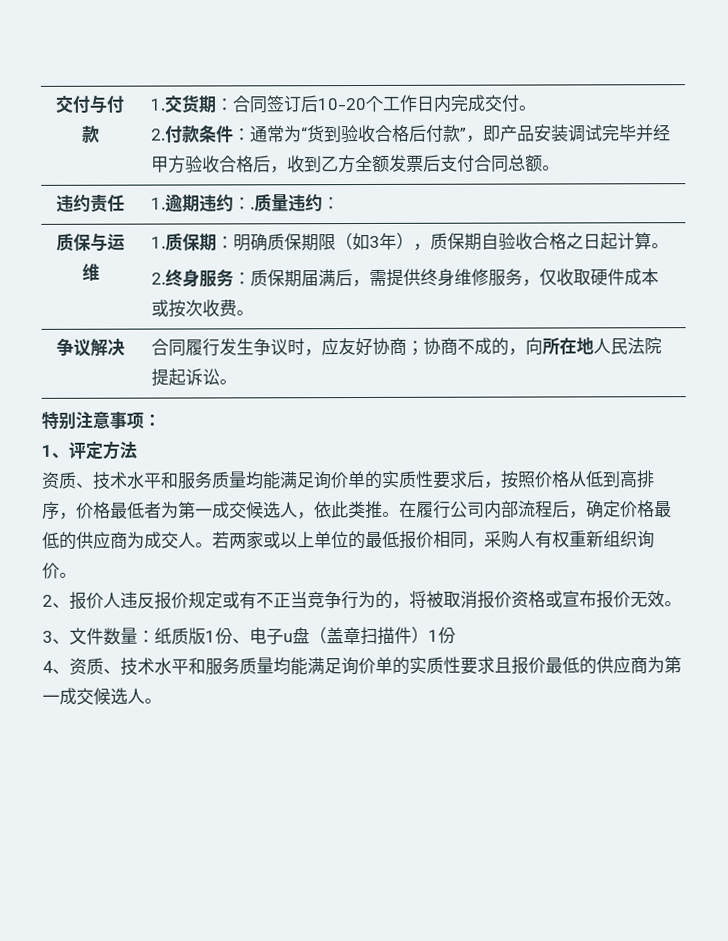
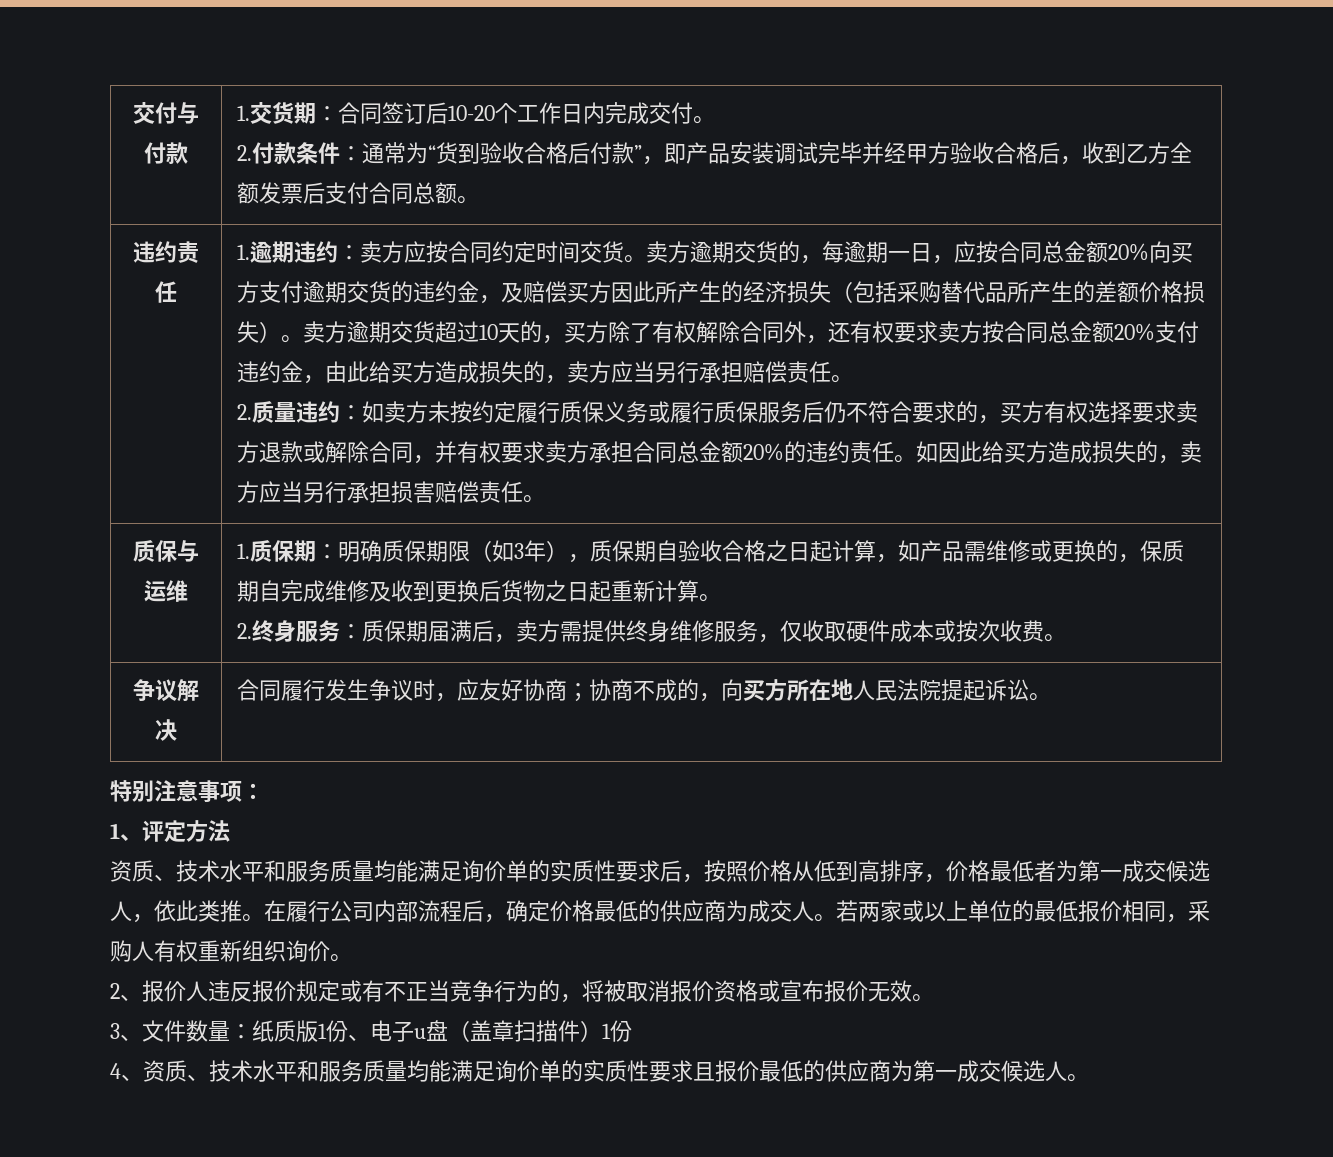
[249,193,340,213] .质量违约： -> [360,241,1194,264] [237,281,1206,304] [237,321,1200,344] [237,361,854,384] [237,401,1199,424] [237,441,1203,464] [237,481,546,503] 卖方应按合同约定时间交货。卖方逾期交货的，每逾期一日，应按合同总金额20%向买方支付逾期交货的违约金，及赔偿买方因此所产生的经济损失（包括采购替代品所产生的差额价格损失）。卖方逾期交货超过10天的，买方除了有权解除合同外，还有权要求卖方按合同总金额20%支付违约金，由此给买方造成损失的，卖方应当另行承担赔偿责任。 // 2.质量违约：如卖方未按约定履行质保义务或履行质保服务后仍不符合要求的，买方有权选择要求卖方退款或解除合同，并有权要求卖方承担合同总金额20%的违约责任。如因此给买方造成损失的，卖方应当另行承担损害赔偿责任。
(652, 241) none -> [876,540,1185,563] [237,580,700,602] ，如产品需维修或更换的，保质期自完成维修及收到更换后货物之日起重新计算
(370, 283) none -> [516,620,561,642] 卖方
(543, 346) none -> [743,679,788,701] 买方

